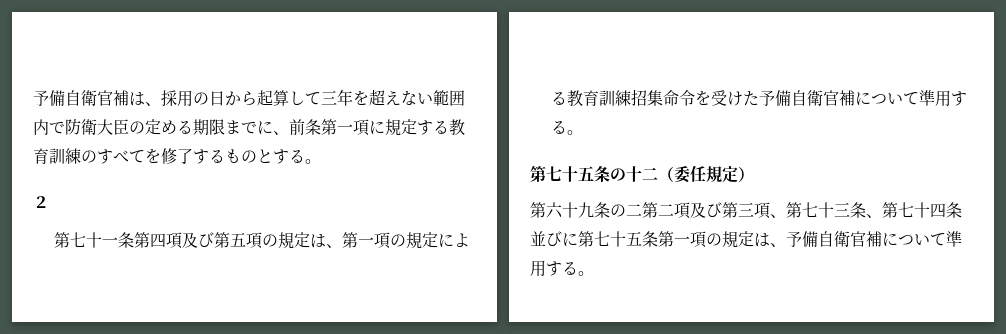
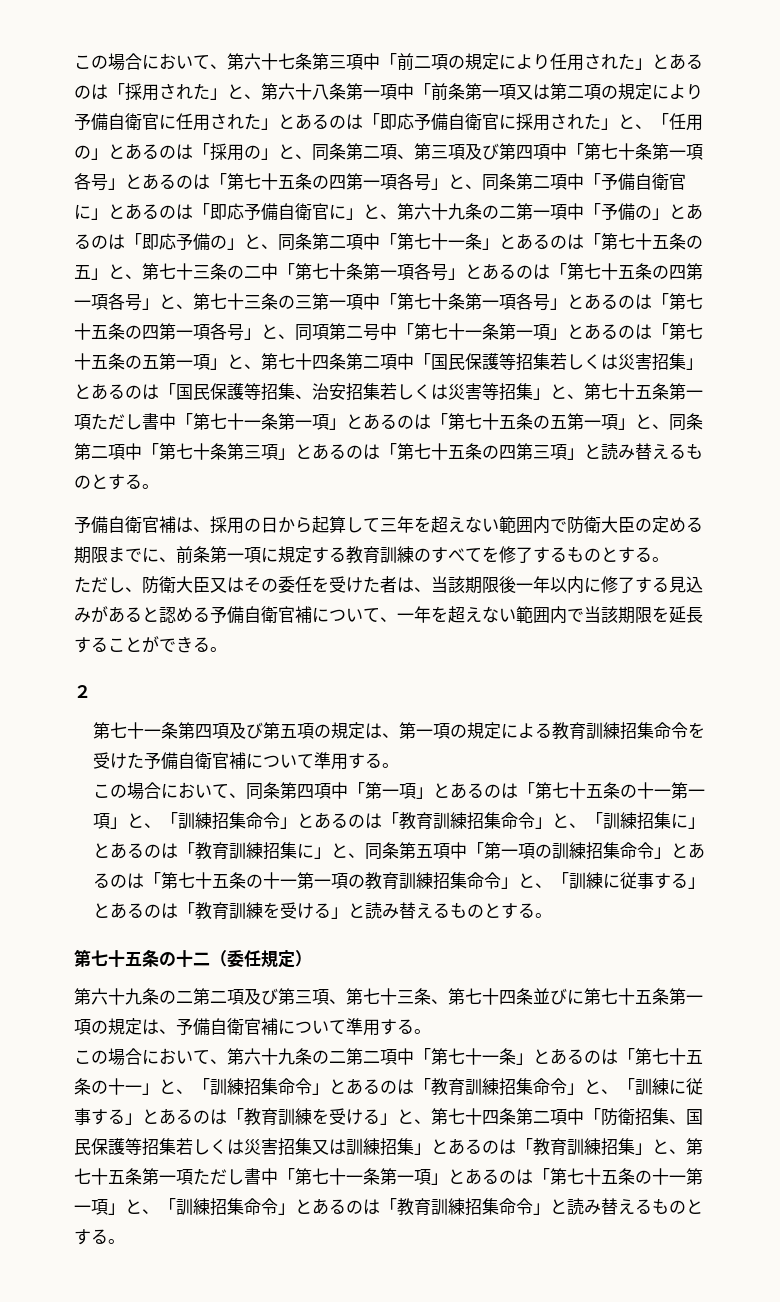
(33, 98) none -> [74,53,703,71] [74,83,703,101] [74,113,703,131] [74,143,703,161] [74,173,686,191] [74,203,703,221] [74,233,703,251] [74,263,703,281] [74,293,703,311] [74,323,703,341] [74,353,703,371] [74,383,703,401] [74,413,703,431] [74,443,703,460] [74,474,159,490] この場合において、第六十七条第三項中「前二項の規定により任用された」とあるのは「採用された」と、第六十八条第一項中「前条第一項又は第二項の規定により予備自衛官に任用された」とあるのは「即応予備自衛官に採用された」と、「任用の」とあるのは「採用の」と、同条第二項、第三項及び第四項中「第七十条第一項各号」とあるのは「第七十五条の四第一項各号」と、同条第二項中「予備自衛官に」とあるのは「即応予備自衛官に」と、第六十九条の二第一項中「予備の」とあるのは「即応予備の」と、同条第二項中「第七十一条」とあるのは「第七十五条の五」と、第七十三条の二中「第七十条第一項各号」とあるのは「第七十五条の四第一項各号」と、第七十三条の三第一項中「第七十条第一項各号」とあるのは「第七十五条の四第一項各号」と、同項第二号中「第七十一条第一項」とあるのは「第七十五条の五第一項」と、第七十四条第二項中「国民保護等招集若しくは災害招集」とあるのは「国民保護等招集、治安招集若しくは災害等招集」と、第七十五条第一項ただし書中「第七十一条第一項」とあるのは「第七十五条の五第一項」と、同条第二項中「第七十条第三項」とあるのは「第七十五条の四第三項」と読み替えるものとする。 //
(321, 161) none -> [74,576,703,594] [74,606,703,624] [74,636,227,653] // ただし、防衛大臣又はその委任を受けた者は、当該期限後一年以内に修了する見込みがあると認める予備自衛官補について、一年を超えない範囲内で当該期限を延長することができる。
(584, 132) none -> [93,782,706,800] [93,812,706,830] [93,842,706,860] [93,872,706,890] [93,902,553,920] // この場合において、同条第四項中「第一項」とあるのは「第七十五条の十一第一項」と、「訓練招集命令」とあるのは「教育訓練招集命令」と、「訓練招集に」とあるのは「教育訓練招集に」と、同条第五項中「第一項の訓練招集命令」とあるのは「第七十五条の十一第一項の教育訓練招集命令」と、「訓練に従事する」とあるのは「教育訓練を受ける」と読み替えるものとする。
(594, 273) none -> [74,1048,703,1066] [74,1078,703,1096] [74,1108,703,1126] [74,1138,703,1156] [74,1168,703,1185] [74,1198,703,1216] [74,1229,125,1245] // この場合において、第六十九条の二第二項中「第七十一条」とあるのは「第七十五条の十一」と、「訓練招集命令」とあるのは「教育訓練招集命令」と、「訓練に従事する」とあるのは「教育訓練を受ける」と、第七十四条第二項中「防衛招集、国民保護等招集若しくは災害招集又は訓練招集」とあるのは「教育訓練招集」と、第七十五条第一項ただし書中「第七十一条第一項」とあるのは「第七十五条の十一第一項」と、「訓練招集命令」とあるのは「教育訓練招集命令」と読み替えるものとする。

